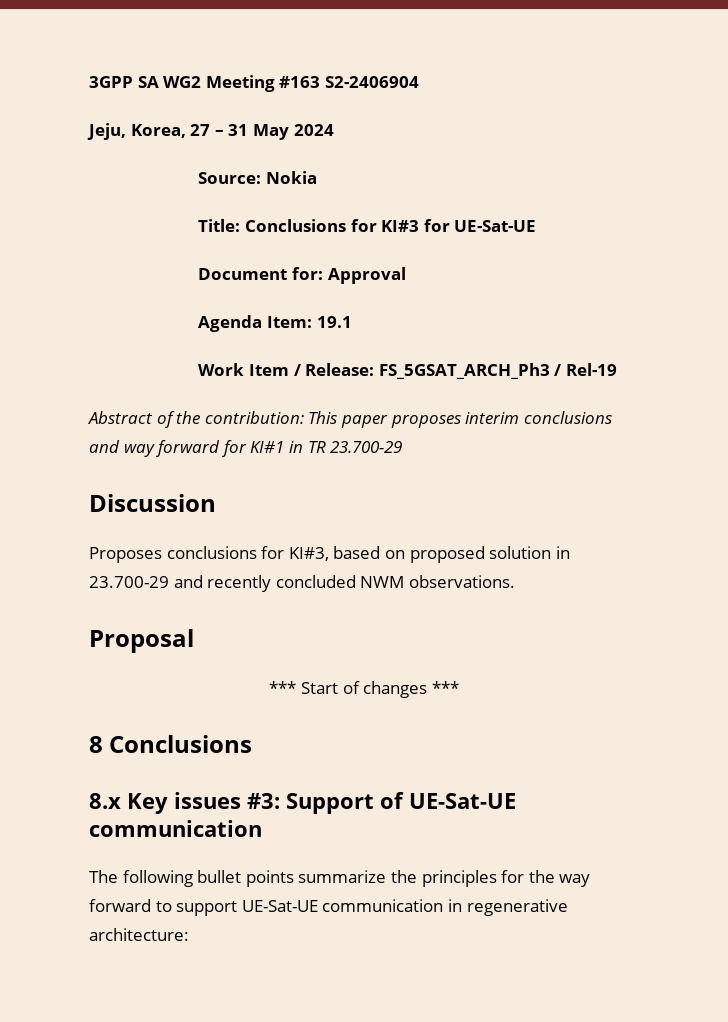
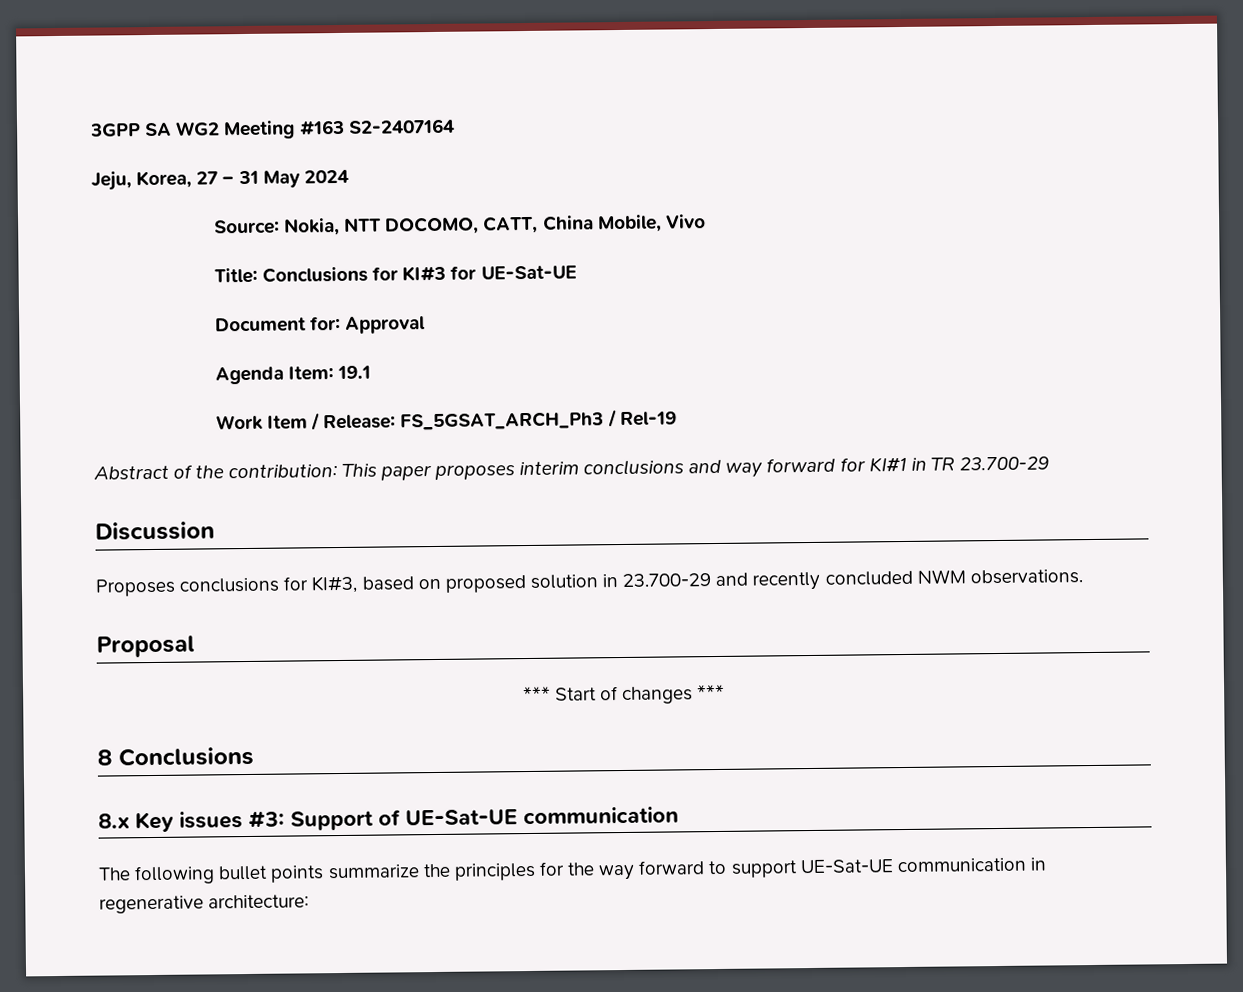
[324,76,419,88] S2-2406904 -> [347,118,455,134] S2-2407164
[265,171,317,184] Nokia -> [284,214,706,236] Nokia, NTT DOCOMO, CATT, China Mobile, Vivo

